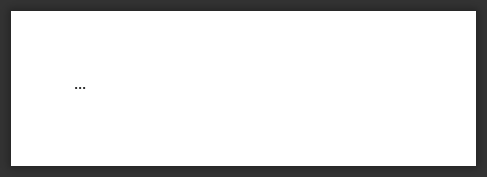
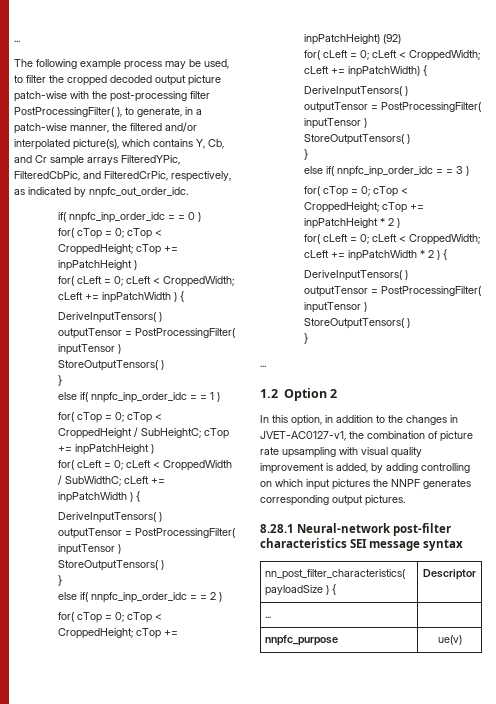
[74,87,86,89] ... -> [14,40,20,42] [14,59,229,70] [14,75,221,86] [14,91,210,102] [14,107,202,117] [14,122,197,134] [14,139,224,150] [14,155,180,166] [14,171,231,182] [14,187,188,198] [57,212,201,223] [57,228,162,239] [57,244,178,255] [57,260,137,271] [57,276,234,287] [57,291,184,303] [57,312,162,323] [57,328,235,339] [57,344,121,355] [57,360,164,371] [57,375,62,386] [57,392,220,403] [57,412,162,423] [57,427,229,439] [57,444,154,455] [57,460,232,471] [57,475,165,486] [57,491,140,503] [57,512,162,523] [57,528,235,539] [57,544,121,555] [57,560,164,571] [57,575,62,586] [57,592,222,603] [57,612,162,623] [57,628,178,639] [303,34,401,45] [303,50,480,61] [303,65,427,77] [303,86,408,97] [303,102,481,113] [303,118,367,129] [303,134,410,145] [303,149,308,160] [303,166,469,177] [303,186,408,197] [303,202,424,213] [303,218,400,229] [303,234,480,245] [303,249,447,261] [303,270,408,281] [303,286,481,297] [303,302,367,313] [303,318,410,329] [303,333,308,344] [260,365,266,367] [260,388,337,401] [260,415,458,426] [260,431,473,442] [260,447,422,458] [260,463,470,474] [260,479,471,490] [260,495,405,506] [260,523,452,536] [260,538,464,551] [264,569,405,580] [264,584,336,596] [423,569,476,580] [264,616,271,618] [264,635,338,646] [437,635,462,645] ... // The following example process may be used, to filter the cropped decoded output picture patch-wise with the post-processing filter PostProcessingFilter( ), to generate, in a patch-wise manner, the filtered and/or interpolated picture(s), which contains Y, Cb, and Cr sample arrays FilteredYPic, FilteredCbPic, and FilteredCrPic, respectively, as indicated by nnpfc_out_order_idc. // if( nnpfc_inp_order_idc = = 0 ) // for( cTop = 0; cTop < CroppedHeight; cTop += inpPatchHeight ) // for( cLeft = 0; cLeft < CroppedWidth; cLeft += inpPatchWidth ) { // DeriveInputTensors( ) // outputTensor = PostProcessingFilter( inputTensor ) // StoreOutputTensors( ) // } // else if( nnpfc_inp_order_idc = = 1 ) // for( cTop = 0; cTop < CroppedHeight / SubHeightC; cTop += inpPatchHeight ) // for( cLeft = 0; cLeft < CroppedWidth / SubWidthC; cLeft += inpPatchWidth ) { // DeriveInputTensors( ) // outputTensor = PostProcessingFilter( inputTensor ) // StoreOutputTensors( ) // } // else if( nnpfc_inp_order_idc = = 2 ) // for( cTop = 0; cTop < CroppedHeight; cTop += inpPatchHeight) (92) // for( cLeft = 0; cLeft < CroppedWidth; cLeft += inpPatchWidth) { // DeriveInputTensors( ) // outputTensor = PostProcessingFilter( inputTensor ) // StoreOutputTensors( ) // } // else if( nnpfc_inp_order_idc = = 3 ) // for( cTop = 0; cTop < CroppedHeight; cTop += inpPatchHeight * 2 ) // for( cLeft = 0; cLeft < CroppedWidth; cLeft += inpPatchWidth * 2 ) { // DeriveInputTensors( ) // outputTensor = PostProcessingFilter( inputTensor ) // StoreOutputTensors( ) // } // ... // 1.2 Option 2 // In this option, in addition to the changes in JVET-AC0127-v1, the combination of picture rate upsampling with visual quality improvement is added, by adding controlling on which input pictures the NNPF generates corresponding output pictures. // 8.28.1 Neural-network post-filter characteristics SEI message syntax // nn_post_filter_characteristics( payloadSize ) { | Descriptor // ... | // nnpfc_purpose | ue(v)

